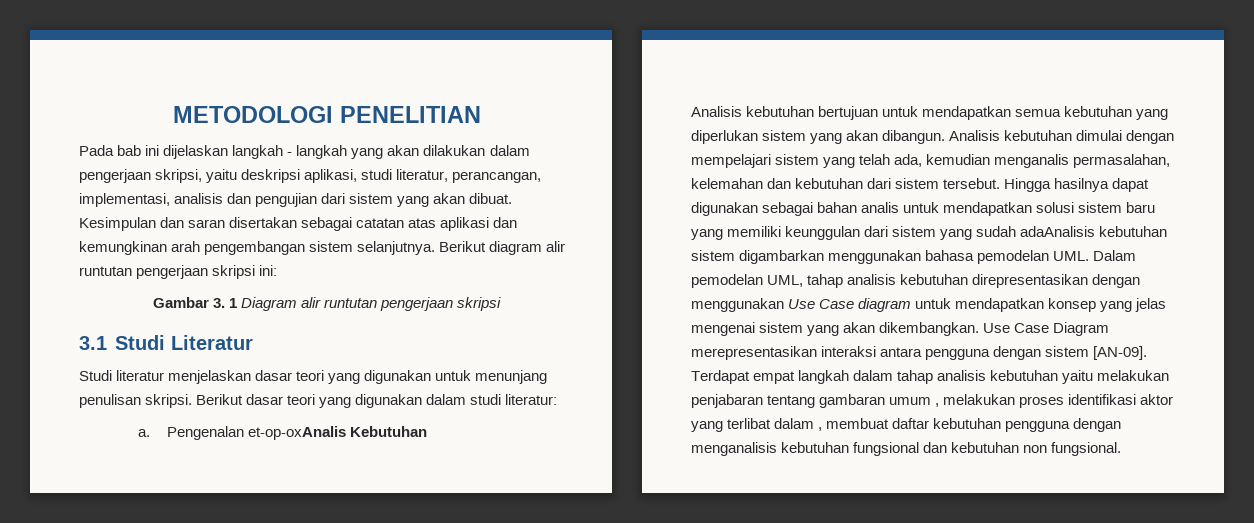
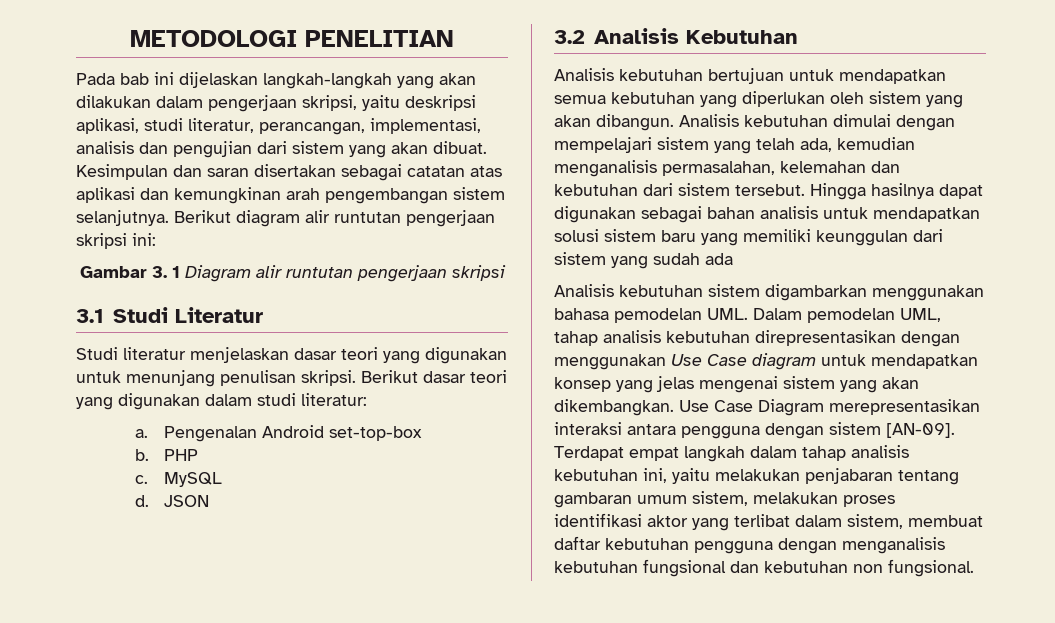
[232,145,348,159] langkah - langkah -> [263,73,392,89] langkah-langkah
[248,426,347,440] et-op-oxAnalis -> [262,425,423,441] [134,449,199,461] [134,472,223,487] [134,495,210,507] [554,28,679,44] Android set-top-box // b. PHP // c. MySQL // d. JSON // 3.2 Analisis
(758, 137) none -> [830,92,864,104] oleh
[994,154,1070,168] menganalis -> [554,160,657,177] menganalisis
[861,202,900,213] analis -> [760,206,818,219] analisis
[1020,226,1096,237] adaAnalisis -> [705,253,733,265] [554,284,614,297] ada // Analisis
(1059, 375) none -> [643,468,667,483] ini,
[935,403,940,407] , -> [692,491,748,506] sistem,
[818,427,823,431] , -> [847,514,903,529] sistem,

